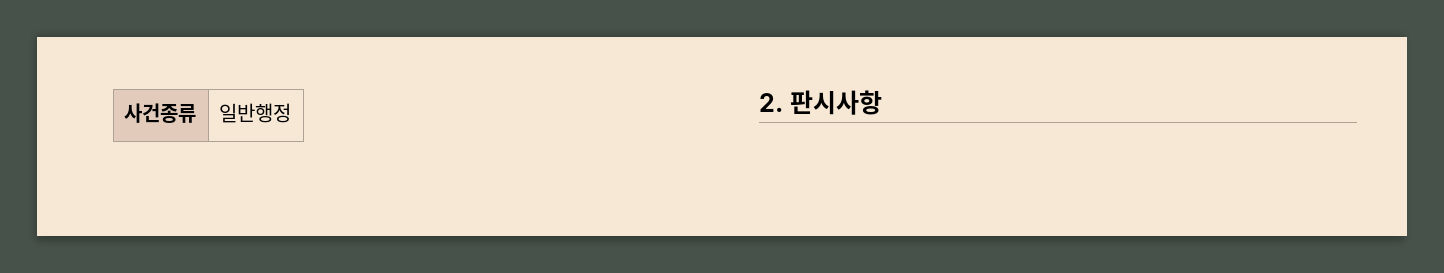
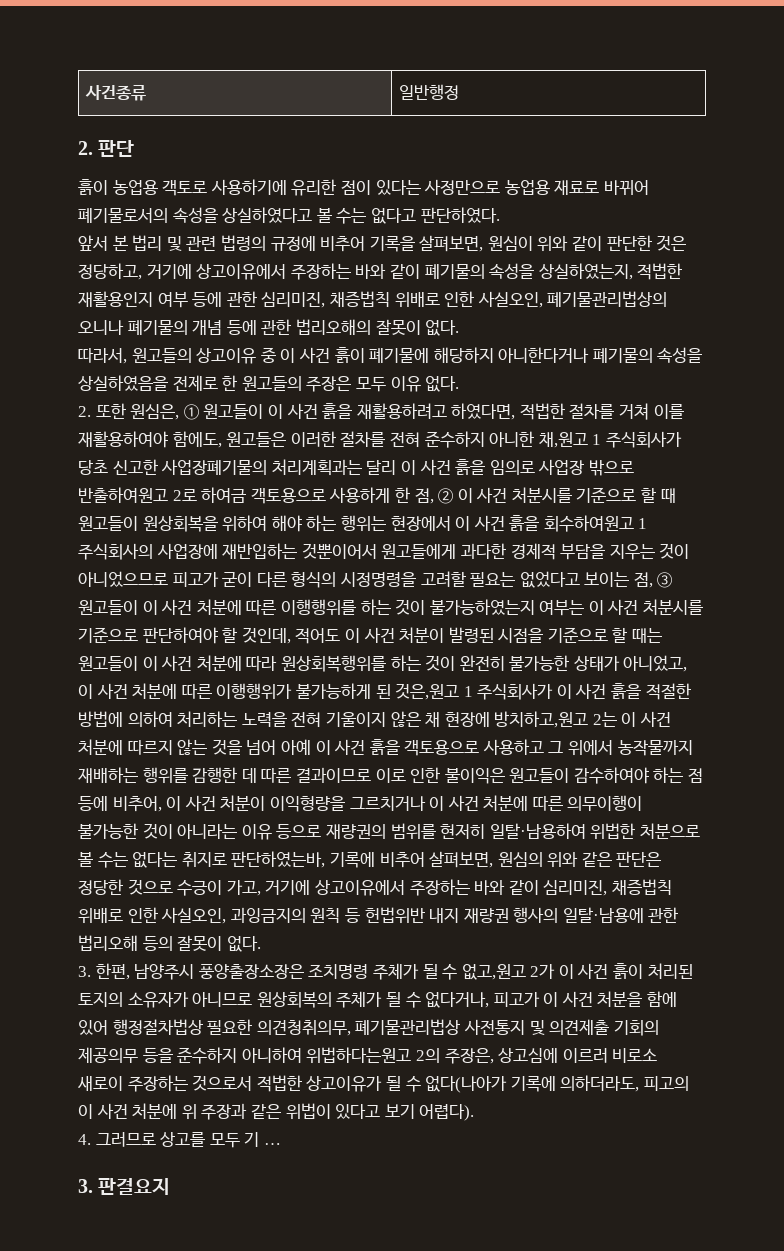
[789,90,882,115] 판시사항 -> [98,140,135,157] [78,179,649,196] [78,207,500,224] [78,235,687,252] [78,263,683,280] [78,291,668,308] [78,319,460,336] [78,347,703,364] [78,375,460,392] [78,403,684,420] [78,431,682,448] [78,459,634,476] [78,487,676,504] [78,515,648,532] [78,543,690,560] [78,571,673,588] [78,599,704,616] [78,627,663,644] [78,655,688,672] [78,683,691,700] [78,711,672,728] [78,739,693,756] [78,767,704,784] [78,795,643,812] [78,823,700,840] [78,851,662,868] [78,879,672,896] [78,907,679,924] [78,935,261,952] [78,963,693,980] [78,991,678,1008] [78,1019,659,1036] [78,1047,658,1064] [77,1075,689,1093] [78,1103,475,1121] [78,1132,281,1148] [78,1178,171,1195] 판단 // 흙이 농업용 객토로 사용하기에 유리한 점이 있다는 사정만으로 농업용 재료로 바뀌어 폐기물로서의 속성을 상실하였다고 볼 수는 없다고 판단하였다. // 앞서 본 법리 및 관련 법령의 규정에 비추어 기록을 살펴보면, 원심이 위와 같이 판단한 것은 정당하고, 거기에 상고이유에서 주장하는 바와 같이 폐기물의 속성을 상실하였는지, 적법한 재활용인지 여부 등에 관한 심리미진, 채증법칙 위배로 인한 사실오인, 폐기물관리법상의 오니나 폐기물의 개념 등에 관한 법리오해의 잘못이 없다. // 따라서, 원고들의 상고이유 중 이 사건 흙이 폐기물에 해당하지 아니한다거나 폐기물의 속성을 상실하였음을 전제로 한 원고들의 주장은 모두 이유 없다. // 2. 또한 원심은, ① 원고들이 이 사건 흙을 재활용하려고 하였다면, 적법한 절차를 거쳐 이를 재활용하여야 함에도, 원고들은 이러한 절차를 전혀 준수하지 아니한 채,원고 1 주식회사가 당초 신고한 사업장폐기물의 처리계획과는 달리 이 사건 흙을 임의로 사업장 밖으로 반출하여원고 2로 하여금 객토용으로 사용하게 한 점, ② 이 사건 처분시를 기준으로 할 때 원고들이 원상회복을 위하여 해야 하는 행위는 현장에서 이 사건 흙을 회수하여원고 1 주식회사의 사업장에 재반입하는 것뿐이어서 원고들에게 과다한 경제적 부담을 지우는 것이 아니었으므로 피고가 굳이 다른 형식의 시정명령을 고려할 필요는 없었다고 보이는 점, ③ 원고들이 이 사건 처분에 따른 이행행위를 하는 것이 불가능하였는지 여부는 이 사건 처분시를 기준으로 판단하여야 할 것인데, 적어도 이 사건 처분이 발령된 시점을 기준으로 할 때는 원고들이 이 사건 처분에 따라 원상회복행위를 하는 것이 완전히 불가능한 상태가 아니었고, 이 사건 처분에 따른 이행행위가 불가능하게 된 것은,원고 1 주식회사가 이 사건 흙을 적절한 방법에 의하여 처리하는 노력을 전혀 기울이지 않은 채 현장에 방치하고,원고 2는 이 사건 처분에 따르지 않는 것을 넘어 아예 이 사건 흙을 객토용으로 사용하고 그 위에서 농작물까지 재배하는 행위를 감행한 데 따른 결과이므로 이로 인한 불이익은 원고들이 감수하여야 하는 점 등에 비추어, 이 사건 처분이 이익형량을 그르치거나 이 사건 처분에 따른 의무이행이 불가능한 것이 아니라는 이유 등으로 재량권의 범위를 현저히 일탈·남용하여 위법한 처분으로 볼 수는 없다는 취지로 판단하였는바, 기록에 비추어 살펴보면, 원심의 위와 같은 판단은 정당한 것으로 수긍이 가고, 거기에 상고이유에서 주장하는 바와 같이 심리미진, 채증법칙 위배로 인한 사실오인, 과잉금지의 원칙 등 헌법위반 내지 재량권 행사의 일탈·남용에 관한 법리오해 등의 잘못이 없다. // 3. 한편, 남양주시 풍양출장소장은 조치명령 주체가 될 수 없고,원고 2가 이 사건 흙이 처리된 토지의 소유자가 아니므로 원상회복의 주체가 될 수 없다거나, 피고가 이 사건 처분을 함에 있어 행정절차법상 필요한 의견청취의무, 폐기물관리법상 사전통지 및 의견제출 기회의 제공의무 등을 준수하지 아니하여 위법하다는원고 2의 주장은, 상고심에 이르러 비로소 새로이 주장하는 것으로서 적법한 상고이유가 될 수 없다(나아가 기록에 의하더라도, 피고의 이 사건 처분에 위 주장과 같은 위법이 있다고 보기 어렵다). // 4. 그러므로 상고를 모두 기 … // 3. 판결요지

